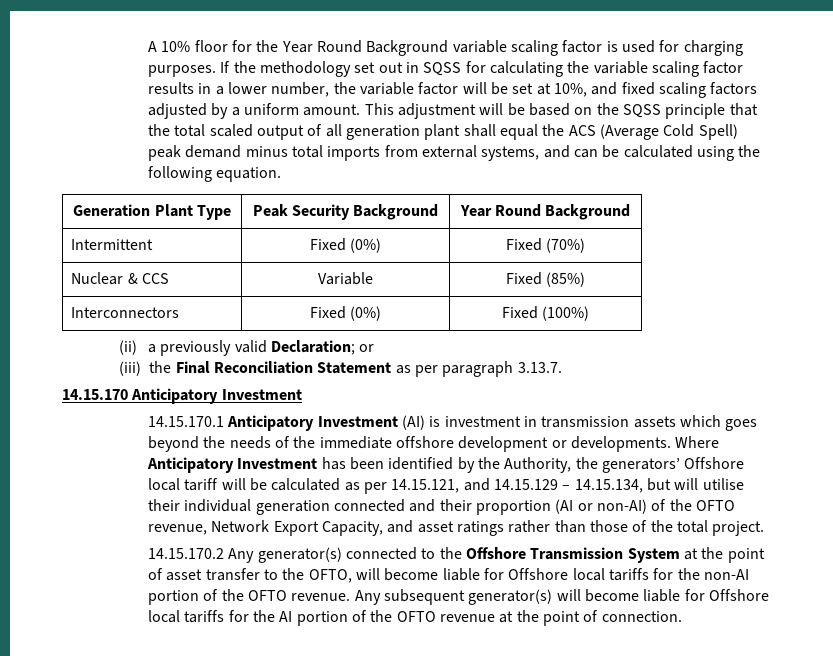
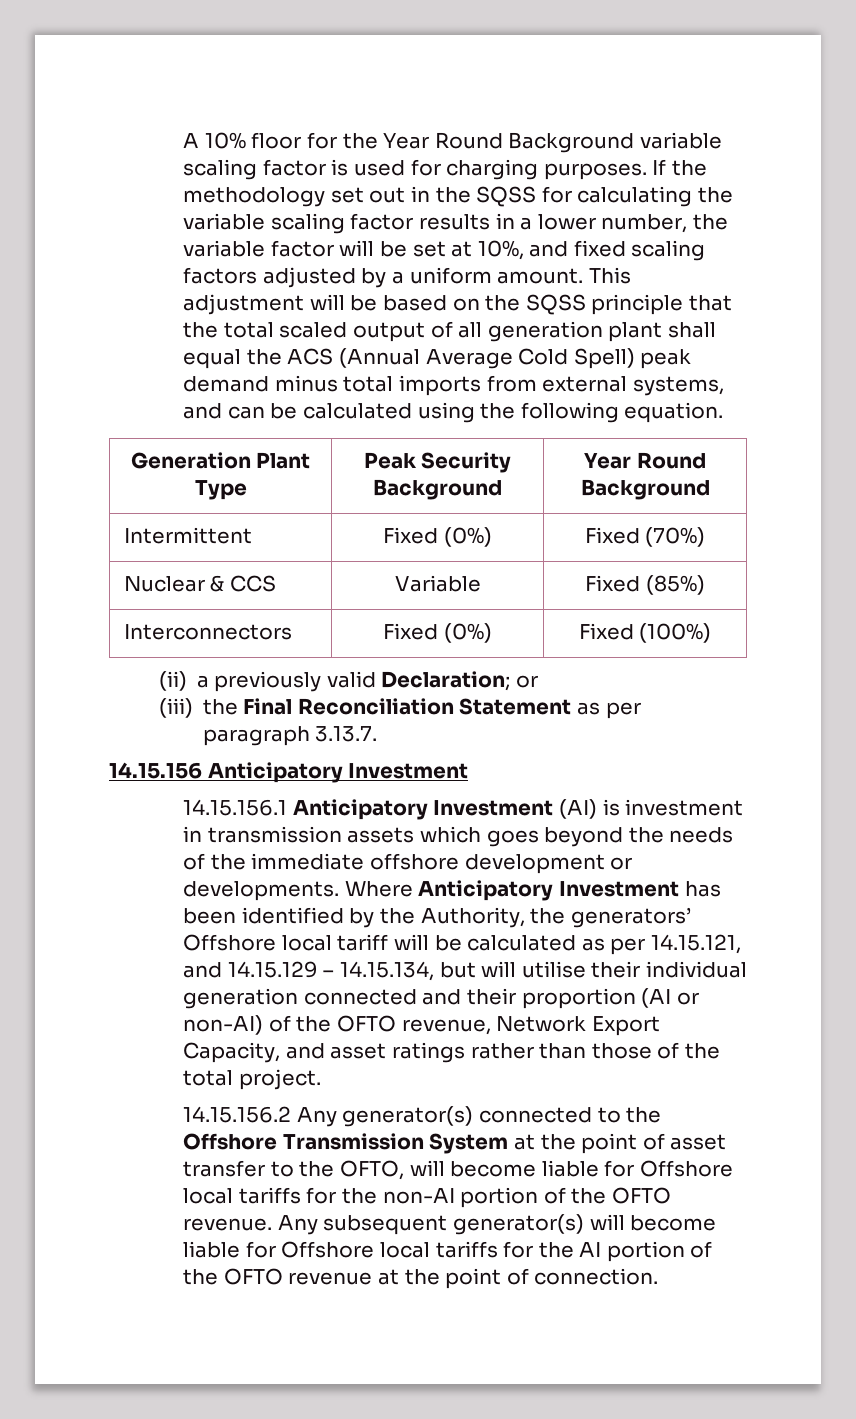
(420, 67) none -> [435,187,471,203] the
[599,124,659,140] (Average -> [338,348,513,369] (Annual Average
[62,389,128,400] 14.15.170 -> [109,762,202,779] 14.15.156
[148,416,225,427] 14.15.170.1 -> [183,799,288,816] 14.15.156.1
[148,548,225,559] 14.15.170.2 -> [183,1106,292,1123] 14.15.156.2

